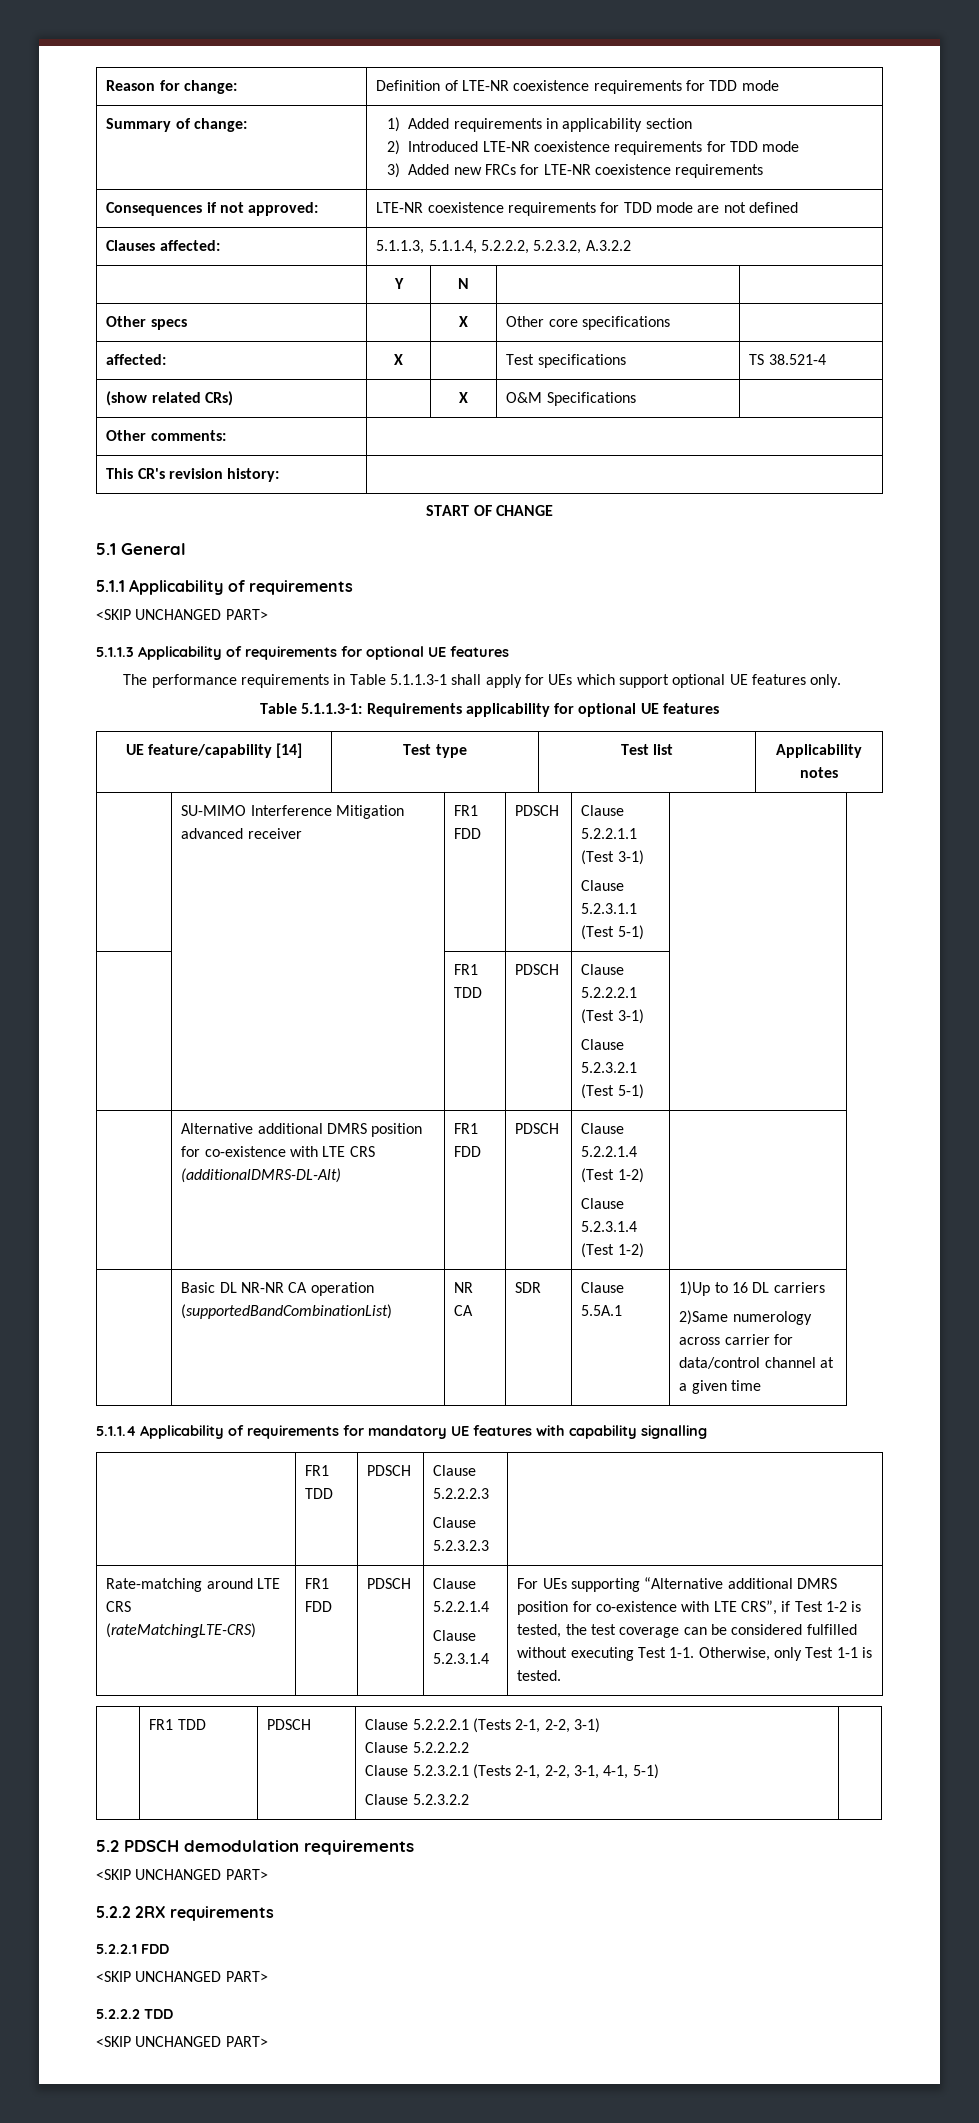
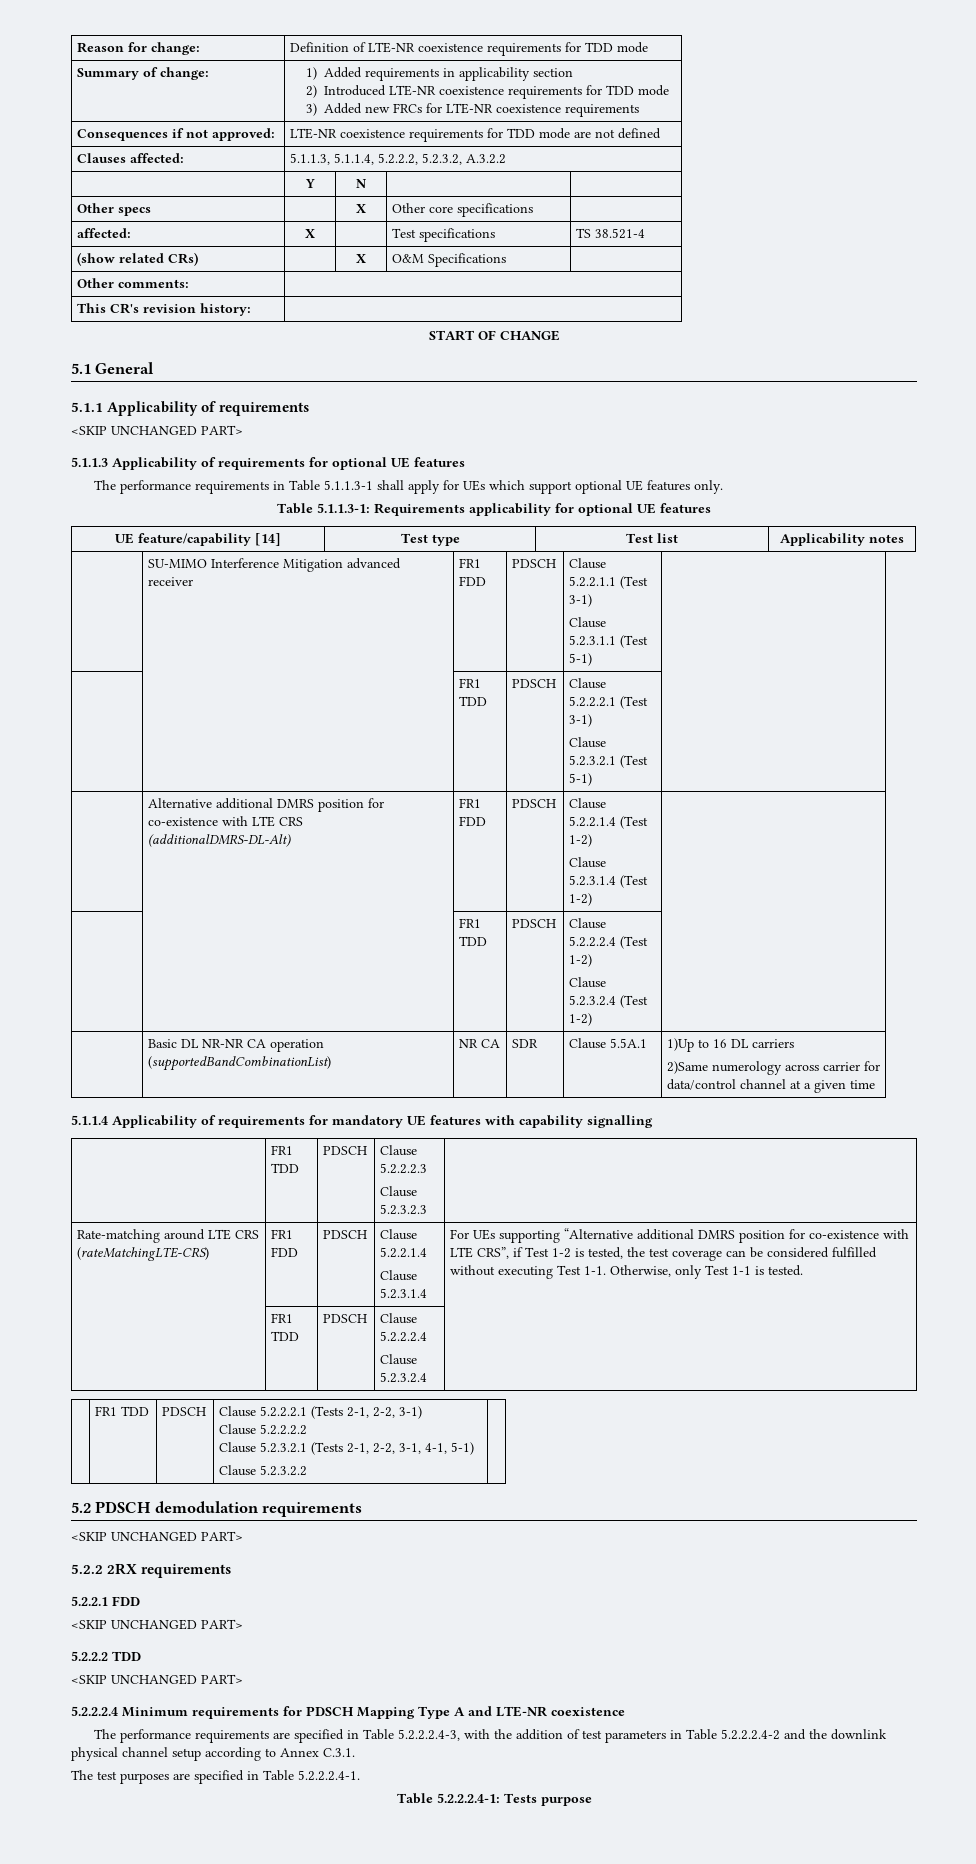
(644, 1250) none -> [458,918,481,928] [458,936,487,946] [511,919,556,928] [568,918,606,929] [568,936,648,949] [568,954,592,967] [568,977,606,988] [568,995,648,1008] [568,1013,592,1026] // | | FR1 TDD | PDSCH | Clause 5.2.2.2.4 (Test 1-2) // Clause 5.2.3.2.4 (Test 1-2) |
(562, 1675) none -> [270,1313,293,1323] [270,1331,299,1341] [322,1314,367,1323] [379,1313,417,1324] [379,1331,427,1342] [379,1354,417,1365] [379,1372,427,1383] // | FR1 TDD | PDSCH | Clause 5.2.2.2.4 // Clause 5.2.3.2.4 |
(268, 2041) none -> [71,1706,625,1719] [93,1729,887,1743] [71,1747,355,1761] [71,1770,360,1784] [396,1793,592,1806] // 5.2.2.2.4 Minimum requirements for PDSCH Mapping Type A and LTE-NR coexistence // The performance requirements are specified in Table 5.2.2.2.4-3, with the addition of test parameters in Table 5.2.2.2.4-2 and the downlink physical channel setup according to Annex C.3.1. // The test purposes are specified in Table 5.2.2.2.4-1. // Table 5.2.2.2.4-1: Tests purpose

